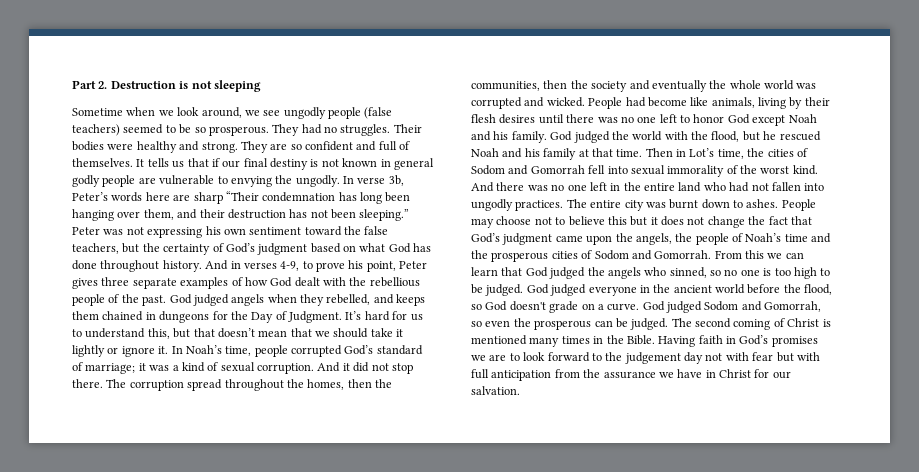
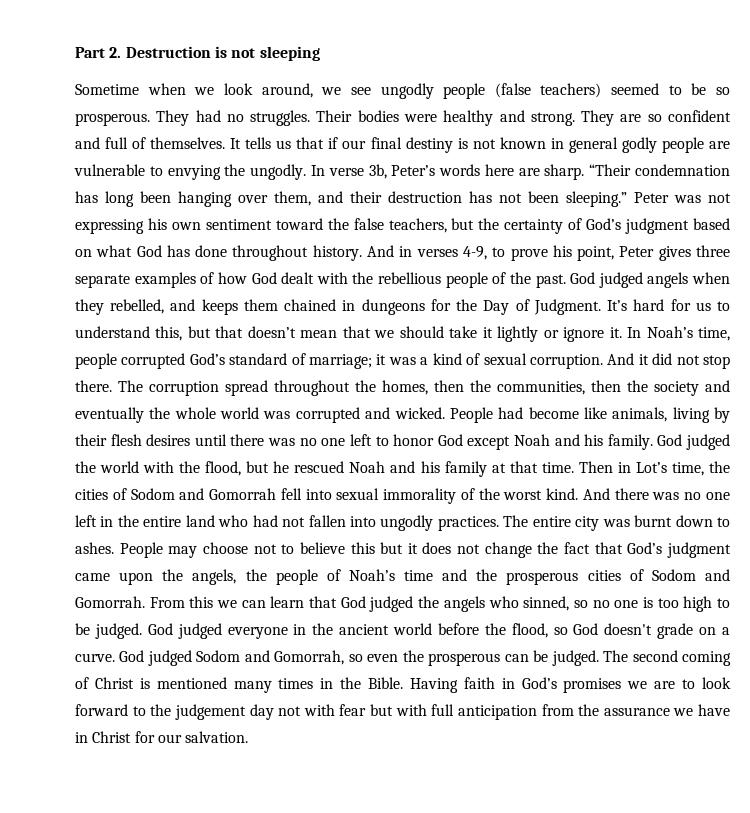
[193,192,223,204] sharp -> [544,164,585,180] sharp.

